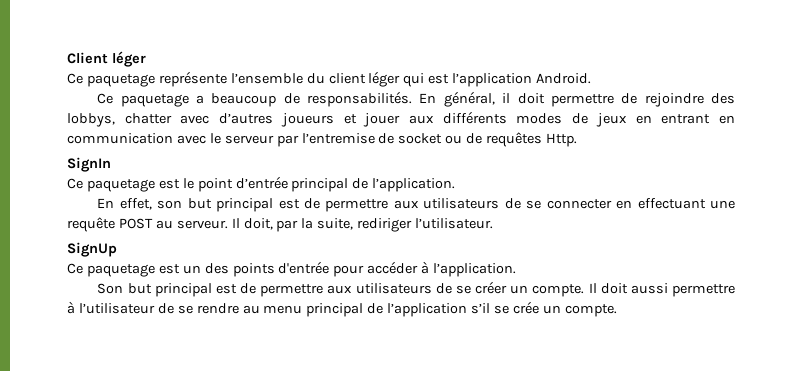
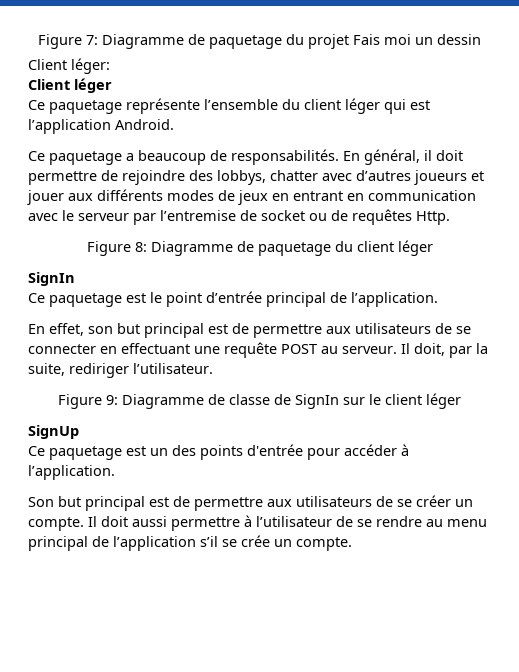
(67, 58) none -> [38,34,481,49] [28,58,110,74] Figure 7: Diagramme de paquetage du projet Fais moi un dessin // Client léger: //
(578, 140) none -> [86,240,433,256] // Figure 8: Diagramme de paquetage du client léger
(494, 223) none -> [58,393,461,409] // Figure 9: Diagramme de classe de SignIn sur le client léger

